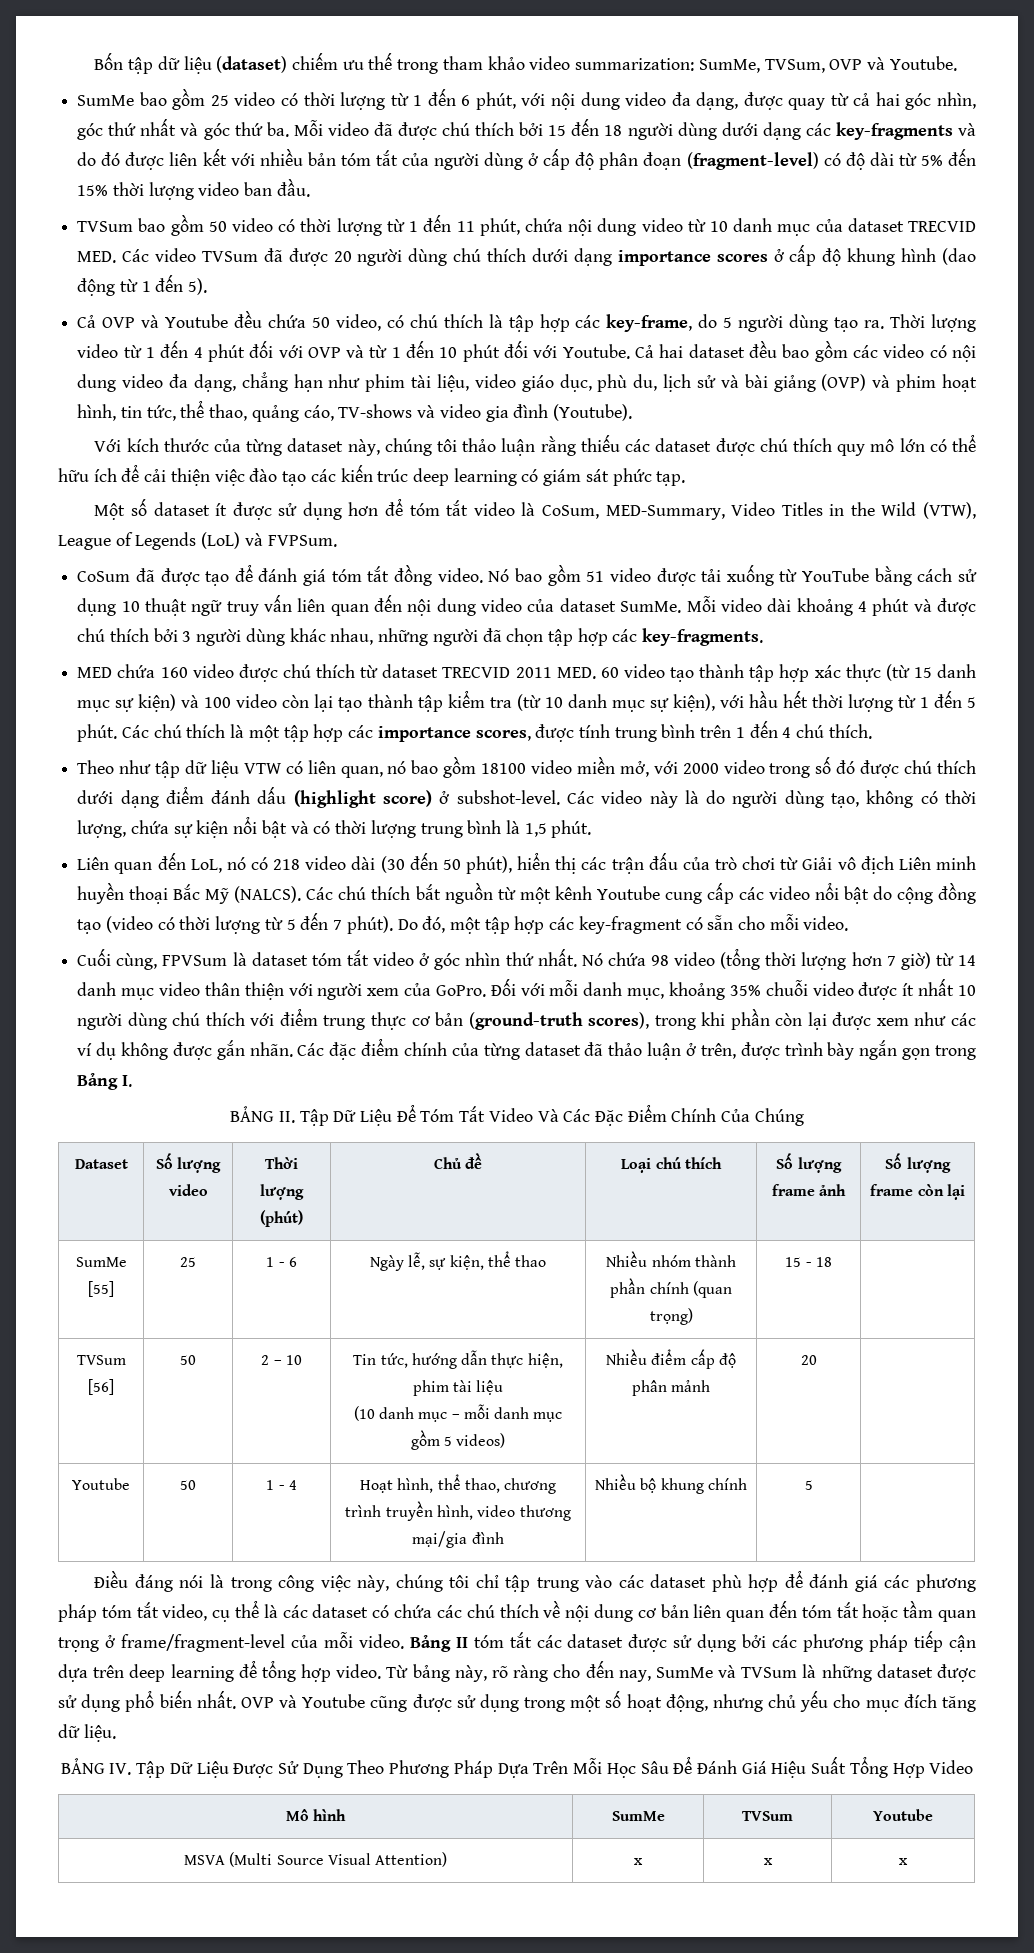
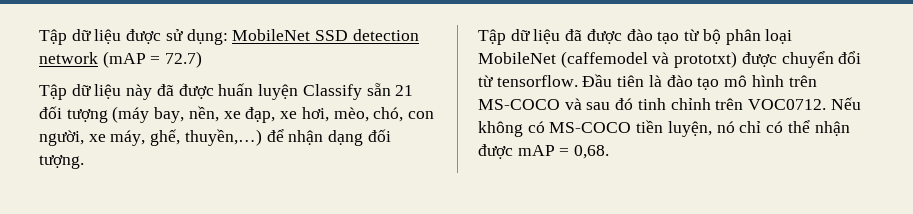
[94,52,957,74] [77,88,976,110] [77,118,977,140] [77,148,976,170] [77,178,310,200] [77,214,976,236] [77,244,977,266] [77,274,208,296] [77,310,976,332] [77,340,976,362] [77,372,977,392] [77,400,632,422] [94,434,977,456] [58,464,686,486] [94,498,976,520] [58,532,337,550] [77,564,978,586] [77,594,977,616] [77,628,764,646] [77,664,976,682] [77,690,977,712] [77,720,872,742] [77,756,976,778] [77,786,977,808] [77,816,592,838] [77,852,976,874] [77,882,976,904] [77,912,849,934] [77,948,977,970] [77,978,977,1000] [77,1008,977,1030] [77,1038,976,1060] [77,1073,132,1090] [230,1104,804,1126] [74,1159,128,1169] [155,1153,222,1173] [168,1184,208,1196] [265,1157,298,1169] [260,1184,304,1200] [260,1210,303,1227] [433,1153,483,1169] [621,1157,722,1173] [776,1153,842,1173] [771,1184,847,1196] [885,1153,951,1173] [870,1184,965,1200] [75,1257,127,1267] [88,1281,114,1297] [180,1257,196,1267] [266,1257,297,1267] [369,1251,547,1271] [606,1251,736,1267] [610,1278,732,1298] [649,1308,693,1325] [785,1257,832,1267] [76,1355,126,1365] [88,1379,114,1395] [180,1355,196,1365] [261,1355,302,1365] [353,1350,563,1369] [412,1380,504,1396] [353,1404,563,1422] [410,1430,506,1450] [606,1349,736,1369] [631,1380,711,1396] [800,1355,817,1365] [72,1478,130,1490] [180,1480,196,1490] [266,1480,297,1490] [359,1474,557,1494] [345,1501,571,1521] [412,1531,504,1548] [595,1474,747,1494] [804,1480,813,1490] [94,1570,976,1592] [58,1600,976,1622] [58,1630,977,1652] [58,1660,976,1682] [58,1690,976,1712] [58,1724,116,1742] [60,1756,974,1778] [285,1809,347,1821] [611,1811,665,1821] [742,1811,793,1821] [873,1809,933,1821] [183,1852,448,1867] [634,1858,643,1865] [763,1858,773,1865] [899,1858,908,1865] Bốn tập dữ liệu (dataset) chiếm ưu thế trong tham khảo video summarization: SumMe, TVSum, OVP và Youtube. // SumMe bao gồm 25 video có thời lượng từ 1 đến 6 phút, với nội dung video đa dạng, được quay từ cả hai góc nhìn, góc thứ nhất và góc thứ ba. Mỗi video đã được chú thích bởi 15 đến 18 người dùng dưới dạng các key-fragments và do đó được liên kết với nhiều bản tóm tắt của người dùng ở cấp độ phân đoạn (fragment-level) có độ dài từ 5% đến 15% thời lượng video ban đầu. // TVSum bao gồm 50 video có thời lượng từ 1 đến 11 phút, chứa nội dung video từ 10 danh mục của dataset TRECVID MED. Các video TVSum đã được 20 người dùng chú thích dưới dạng importance scores ở cấp độ khung hình (dao động từ 1 đến 5). // Cả OVP và Youtube đều chứa 50 video, có chú thích là tập hợp các key-frame, do 5 người dùng tạo ra. Thời lượng video từ 1 đến 4 phút đối với OVP và từ 1 đến 10 phút đối với Youtube. Cả hai dataset đều bao gồm các video có nội dung video đa dạng, chẳng hạn như phim tài liệu, video giáo dục, phù du, lịch sử và bài giảng (OVP) và phim hoạt hình, tin tức, thể thao, quảng cáo, TV-shows và video gia đình (Youtube). // Với kích thước của từng dataset này, chúng tôi thảo luận rằng thiếu các dataset được chú thích quy mô lớn có thể hữu ích để cải thiện việc đào tạo các kiến trúc deep learning có giám sát phức tạp. // Một số dataset ít được sử dụng hơn để tóm tắt video là CoSum, MED-Summary, Video Titles in the Wild (VTW), League of Legends (LoL) và FVPSum. // CoSum đã được tạo để đánh giá tóm tắt đồng video. Nó bao gồm 51 video được tải xuống từ YouTube bằng cách sử dụng 10 thuật ngữ truy vấn liên quan đến nội dung video của dataset SumMe. Mỗi video dài khoảng 4 phút và được chú thích bởi 3 người dùng khác nhau, những người đã chọn tập hợp các key-fragments. // MED chứa 160 video được chú thích từ dataset TRECVID 2011 MED. 60 video tạo thành tập hợp xác thực (từ 15 danh mục sự kiện) và 100 video còn lại tạo thành tập kiểm tra (từ 10 danh mục sự kiện), với hầu hết thời lượng từ 1 đến 5 phút. Các chú thích là một tập hợp các importance scores, được tính trung bình trên 1 đến 4 chú thích. // Theo như tập dữ liệu VTW có liên quan, nó bao gồm 18100 video miền mở, với 2000 video trong số đó được chú thích dưới dạng điểm đánh dấu (highlight score) ở subshot-level. Các video này là do người dùng tạo, không có thời lượng, chứa sự kiện nổi bật và có thời lượng trung bình là 1,5 phút. // Liên quan đến LoL, nó có 218 video dài (30 đến 50 phút), hiển thị các trận đấu của trò chơi từ Giải vô địch Liên minh huyền thoại Bắc Mỹ (NALCS). Các chú thích bắt nguồn từ một kênh Youtube cung cấp các video nổi bật do cộng đồng tạo (video có thời lượng từ 5 đến 7 phút). Do đó, một tập hợp các key-fragment có sẵn cho mỗi video. // Cuối cùng, FPVSum là dataset tóm tắt video ở góc nhìn thứ nhất. Nó chứa 98 video (tổng thời lượng hơn 7 giờ) từ 14 danh mục video thân thiện với người xem của GoPro. Đối với mỗi danh mục, khoảng 35% chuỗi video được ít nhất 10 người dùng chú thích với điểm trung thực cơ bản (ground-truth scores), trong khi phần còn lại được xem như các ví dụ không được gắn nhãn. Các đặc điểm chính của từng dataset đã thảo luận ở trên, được trình bày ngắn gọn trong Bảng I. // BẢNG II. Tập Dữ Liệu Để Tóm Tắt Video Và Các Đặc Điểm Chính Của Chúng // Dataset | Số lượng video | Thời lượng (phút) | Chủ đề | Loại chú thích | Số lượng frame ảnh | Số lượng frame còn lại // SumMe [55] | 25 | 1 - 6 | Ngày lễ, sự kiện, thể thao | Nhiều nhóm thành phần chính (quan trọng) | 15 - 18 | // TVSum [56] | 50 | 2 – 10 | Tin tức, hướng dẫn thực hiện, phim tài liệu // (10 danh mục – mỗi danh mục gồm 5 videos) | Nhiều điểm cấp độ phân mảnh | 20 | // Youtube | 50 | 1 - 4 | Hoạt hình, thể thao, chương trình truyền hình, video thương mại/gia đình | Nhiều bộ khung chính | 5 | // Điều đáng nói là trong công việc này, chúng tôi chỉ tập trung vào các dataset phù hợp để đánh giá các phương pháp tóm tắt video, cụ thể là các dataset có chứa các chú thích về nội dung cơ bản liên quan đến tóm tắt hoặc tầm quan trọng ở frame/fragment-level của mỗi video. Bảng II tóm tắt các dataset được sử dụng bởi các phương pháp tiếp cận dựa trên deep learning để tổng hợp video. Từ bảng này, rõ ràng cho đến nay, SumMe và TVSum là những dataset được sử dụng phổ biến nhất. OVP và Youtube cũng được sử dụng trong một số hoạt động, nhưng chủ yếu cho mục đích tăng dữ liệu. // BẢNG IV. Tập Dữ Liệu Được Sử Dụng Theo Phương Pháp Dựa Trên Mỗi Học Sâu Để Đánh Giá Hiệu Suất Tổng Hợp Video // Mô hình | SumMe | TVSum | Youtube // MSVA (Multi Source Visual Attention) | x | x | x -> [39,29,419,45] [39,51,203,68] [39,83,414,100] [39,106,434,123] [39,129,391,146] [39,155,84,169] [478,29,793,45] [478,51,862,68] [478,74,817,90] [478,97,861,110] [478,120,850,137] [478,144,610,159] Tập dữ liệu được sử dụng: MobileNet SSD detection network (mAP = 72.7) // Tập dữ liệu này đã được huấn luyện Classify sẵn 21 đối tượng (máy bay, nền, xe đạp, xe hơi, mèo, chó, con người, xe máy, ghế, thuyền,…) để nhận dạng đối tượng. // Tập dữ liệu đã được đào tạo từ bộ phân loại MobileNet (caffemodel và prototxt) được chuyển đổi từ tensorflow. Đầu tiên là đào tạo mô hình trên MS-COCO và sau đó tinh chỉnh trên VOC0712. Nếu không có MS-COCO tiền luyện, nó chỉ có thể nhận được mAP = 0,68.

